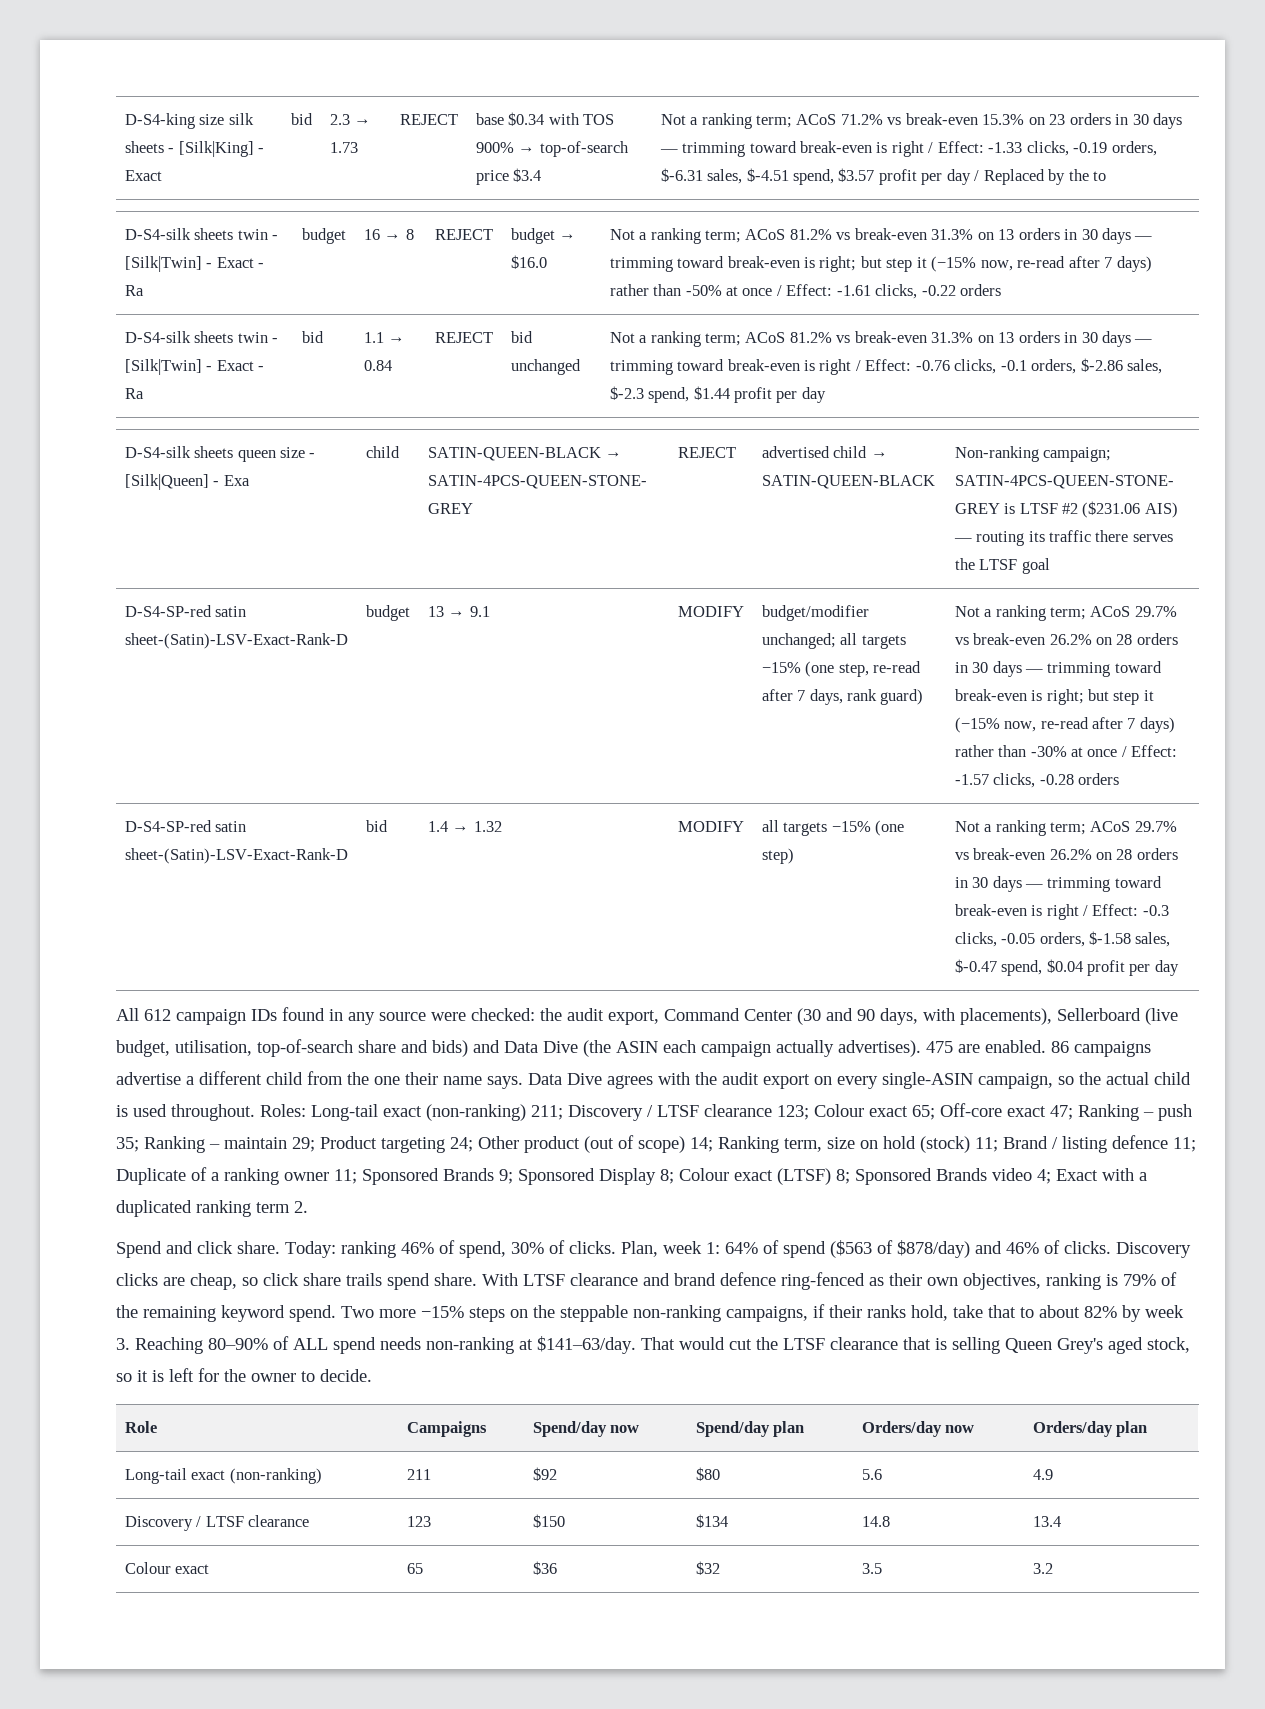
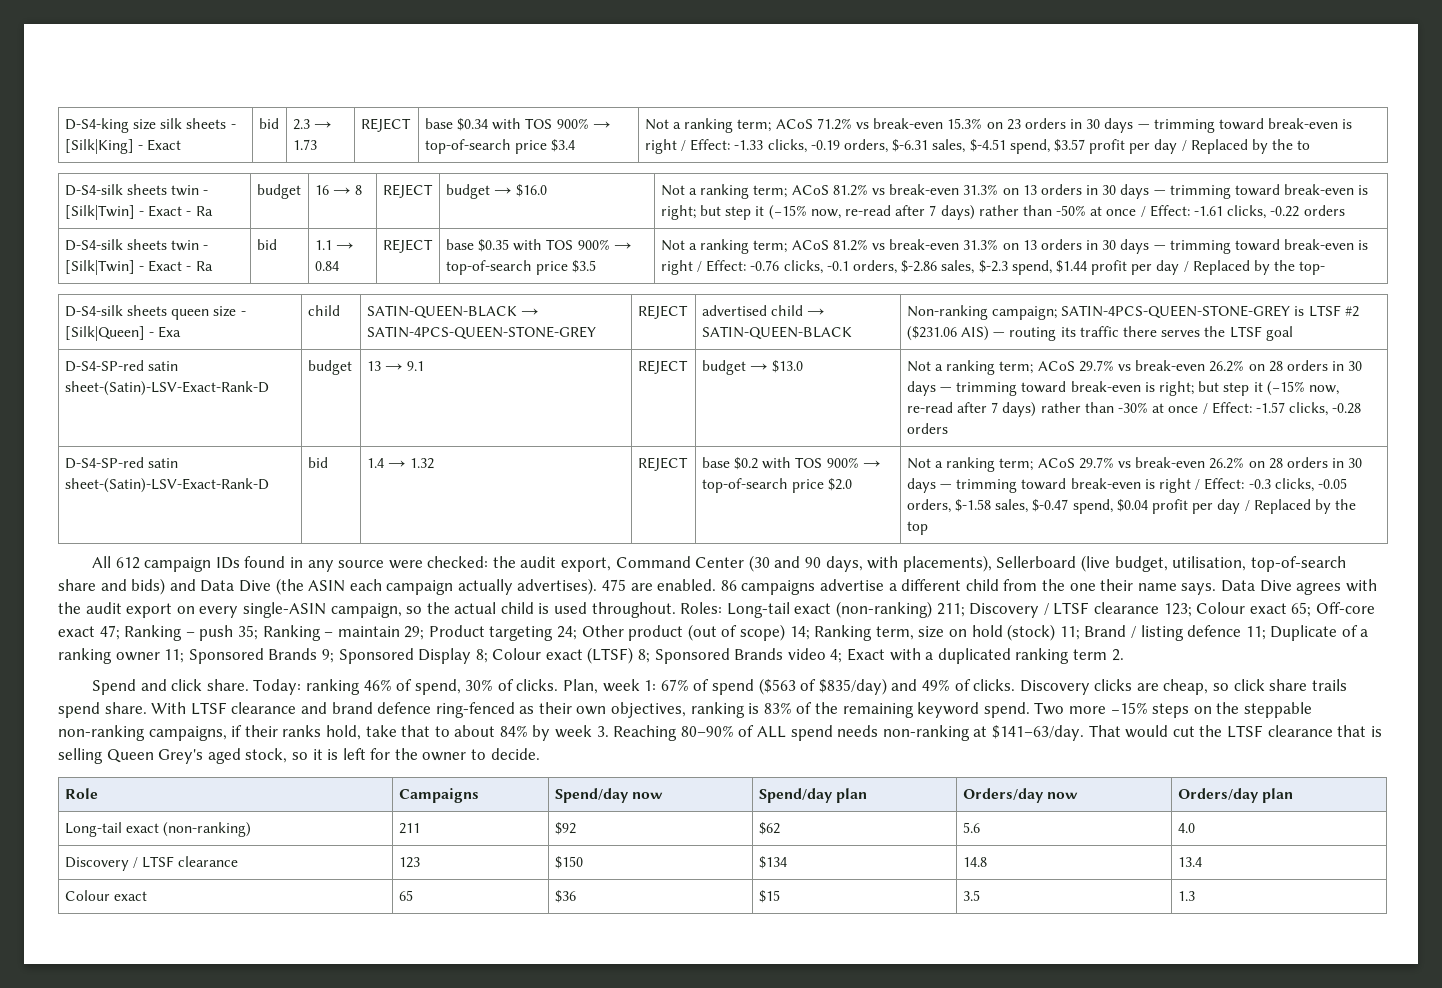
[510,331,533,343] [510,359,581,375] bid unchanged -> [445,239,632,252] [445,260,597,275] base $0.35 with TOS 900% → top-of-search price $3.5
(826, 395) none -> [1183,260,1326,275] / Replaced by the top-
[677,606,744,617] [761,605,869,621] [761,633,906,649] [761,661,922,677] [761,689,924,705] MODIFY | budget/modifier unchanged; all targets −15% (one step, re-read after 7 days, rank guard) -> [637,360,688,374] [701,360,804,375] REJECT | budget → $13.0
[677,821,744,832] [761,820,905,836] [761,848,794,864] MODIFY | all targets −15% (one step) -> [637,457,688,471] [701,457,881,470] [701,478,853,493] REJECT | base $0.2 with TOS 900% → top-of-search price $2.0
(1179, 968) none -> [1244,499,1357,514] [906,521,928,535] / Replaced by the top
[725,1242,758,1254] 64% -> [660,679,689,691] 67%
[897,1240,1039,1258] $878/day) and 46% -> [818,678,950,695] $835/day) and 49%
[1123,1274,1156,1286] 79% -> [763,702,792,714] 83%
[1084,1306,1117,1318] 82% -> [499,725,528,737] 84%
[695,1467,720,1481] $80 -> [758,822,780,835] $62
[1032,1469,1053,1480] 4.9 -> [1177,823,1195,833] 4.0
[695,1561,720,1575] $32 -> [758,890,780,903] $15
[1032,1563,1053,1574] 3.2 -> [1177,891,1195,901] 1.3

